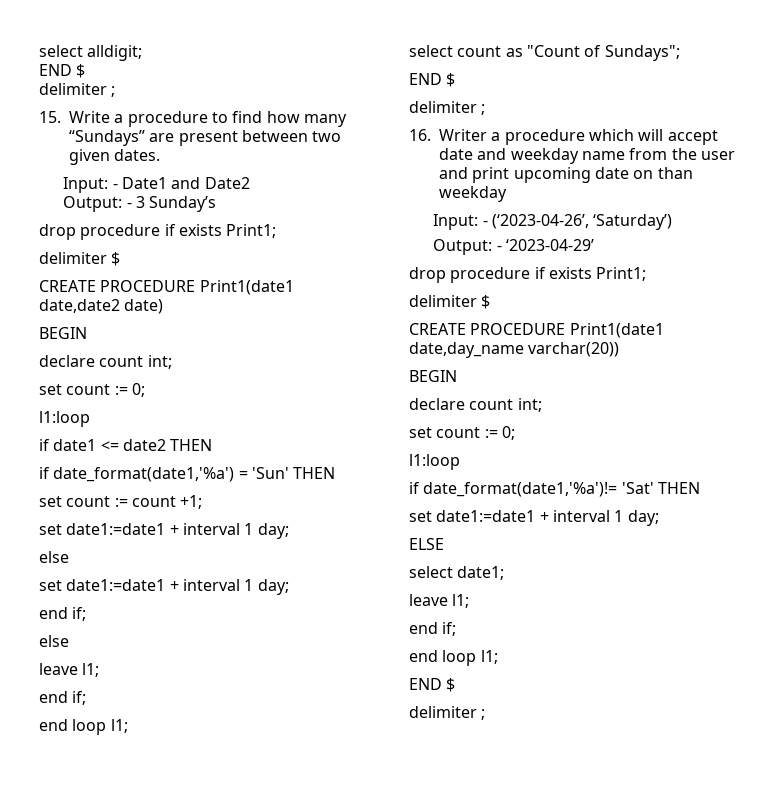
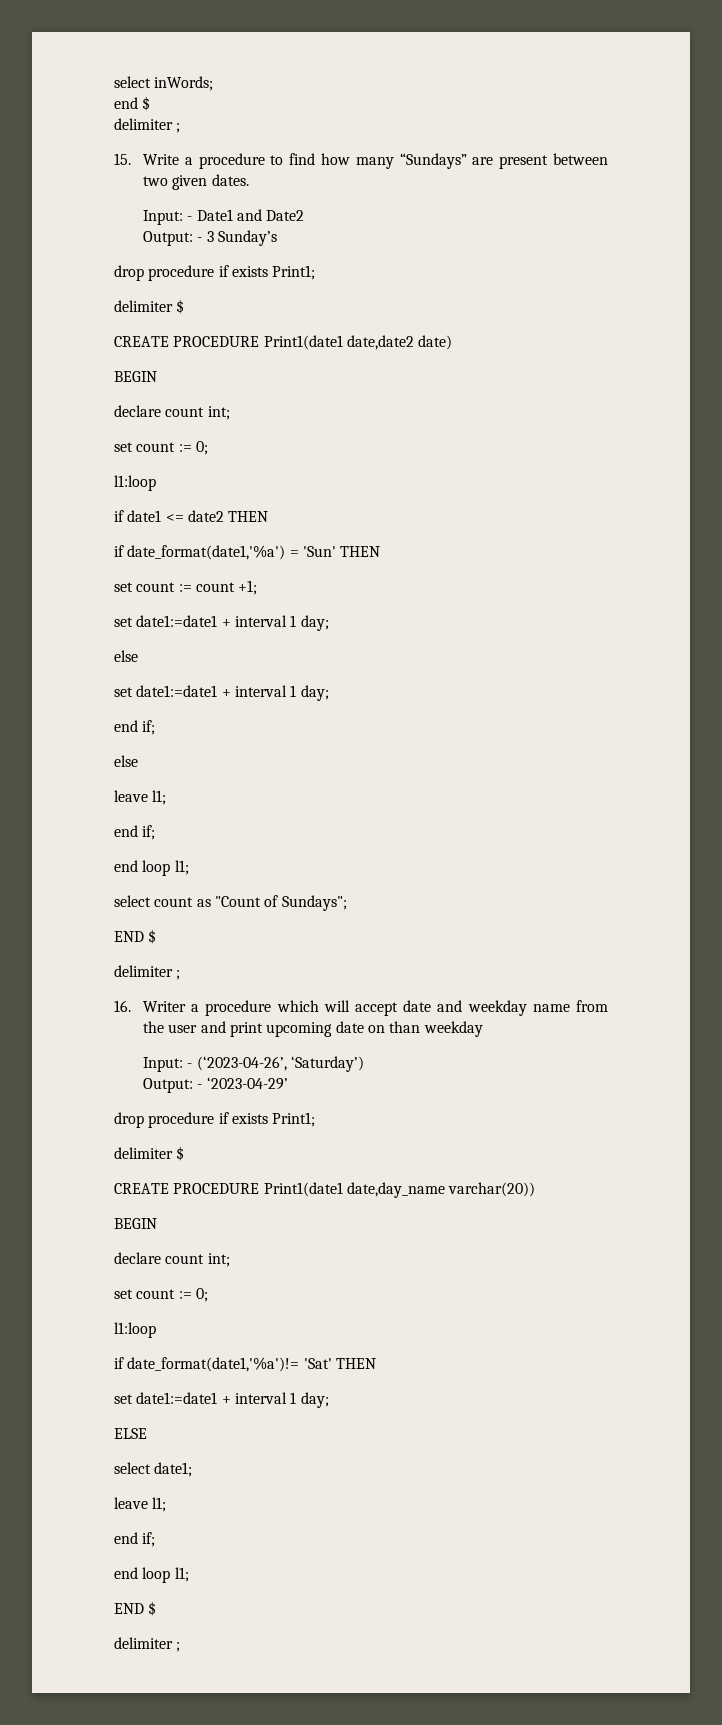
[39,45,143,61] [39,64,72,76] select alldigit; // END -> [114,76,214,91] [114,97,138,109] select inWords; // end

